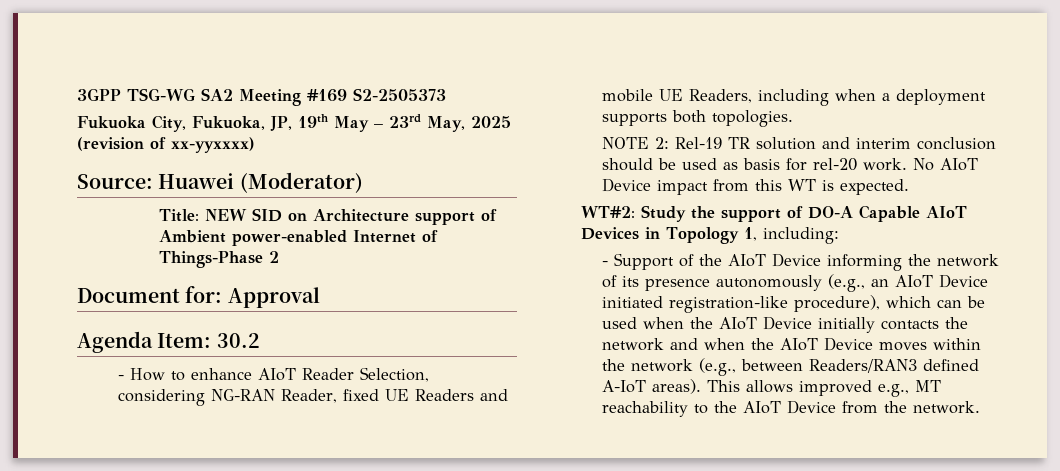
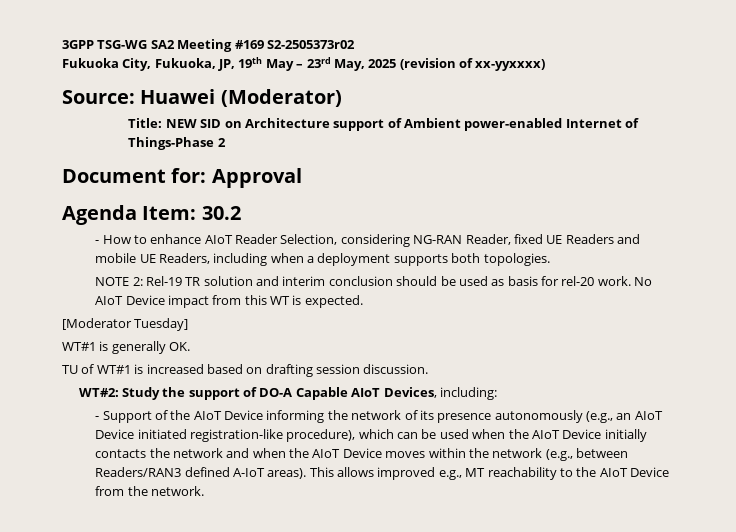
[353,88,446,101] S2-2505373 -> [266,40,355,49] S2-2505373r02
(909, 187) none -> [62,318,189,331] [62,341,191,354] [62,364,429,377] // [Moderator Tuesday] // WT#1 is generally OK. // TU of WT#1 is increased based on drafting session discussion.
[581,227,758,244] Devices in Topology 1, -> [383,387,437,398] Devices,

